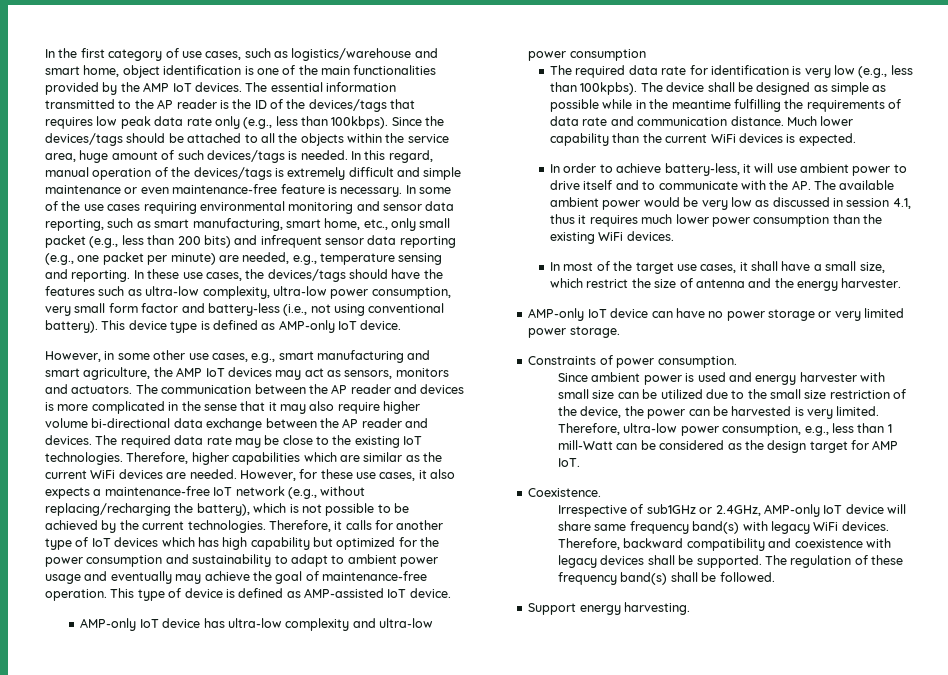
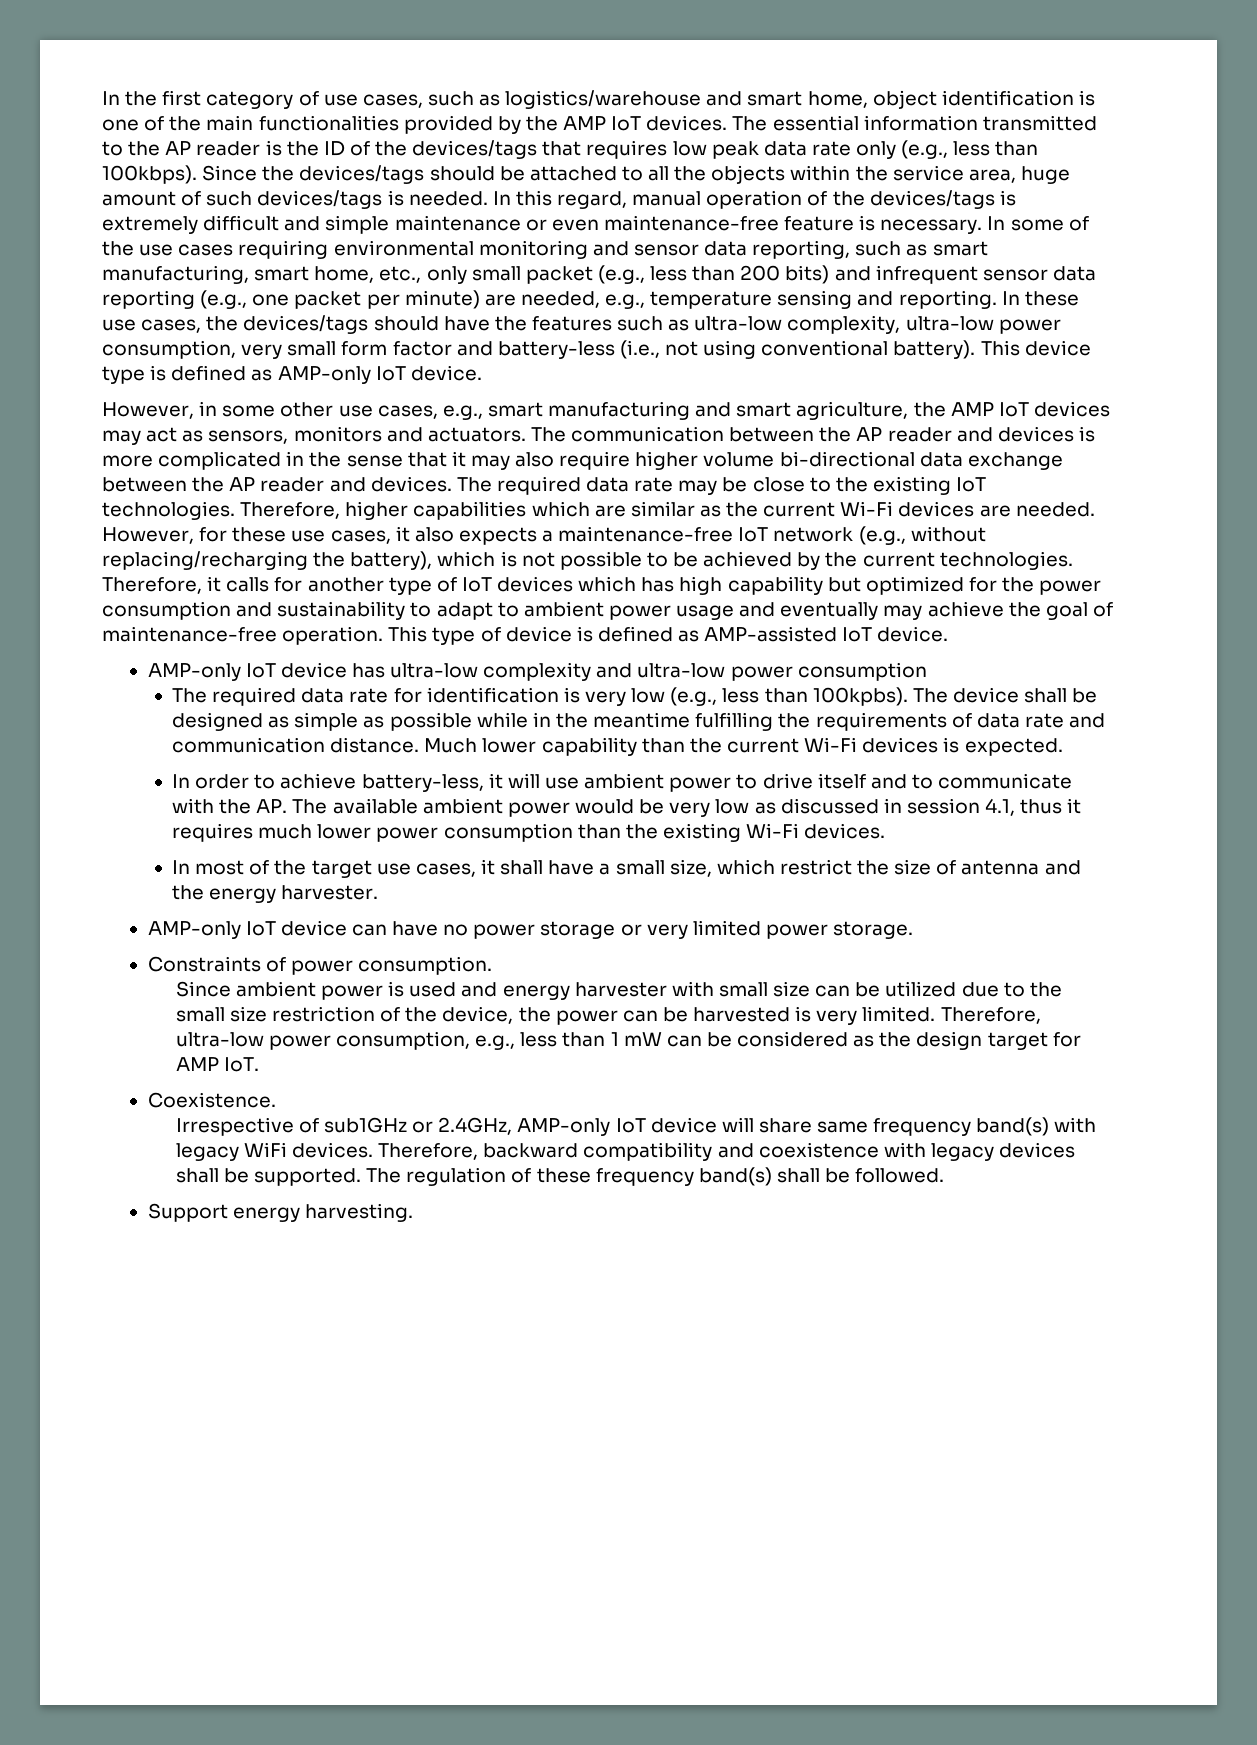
[90,470,116,479] WiFi -> [840,501,894,516] Wi-Fi
[710,134,736,143] WiFi -> [804,737,858,752] Wi-Fi
[598,232,624,241] WiFi -> [746,823,800,838] Wi-Fi
[558,440,614,450] mill-Watt -> [623,1032,662,1046] mW

